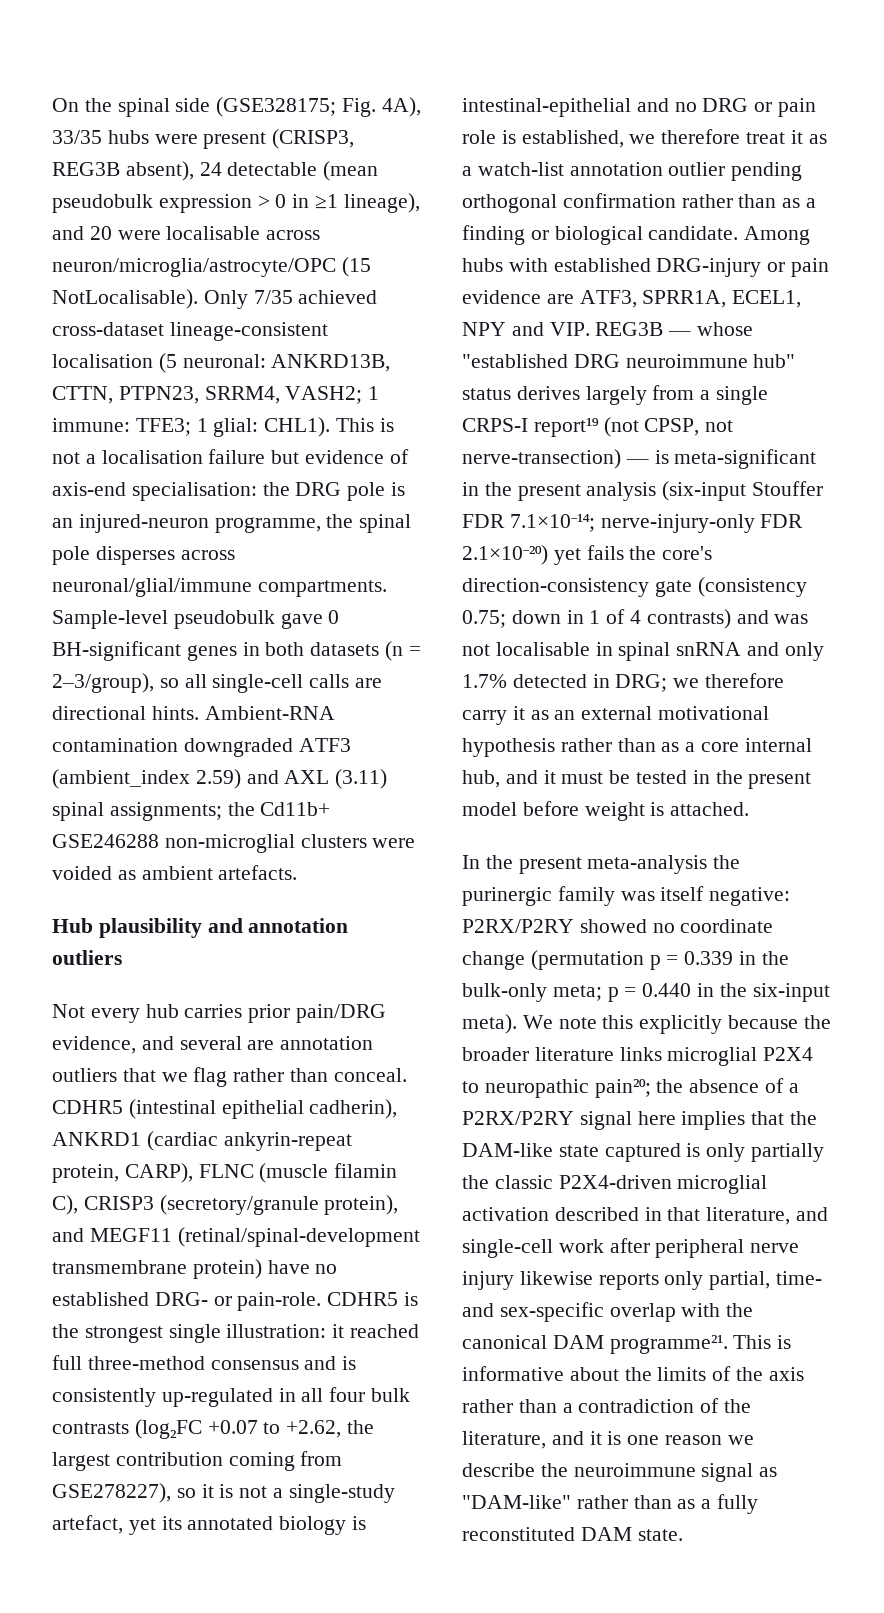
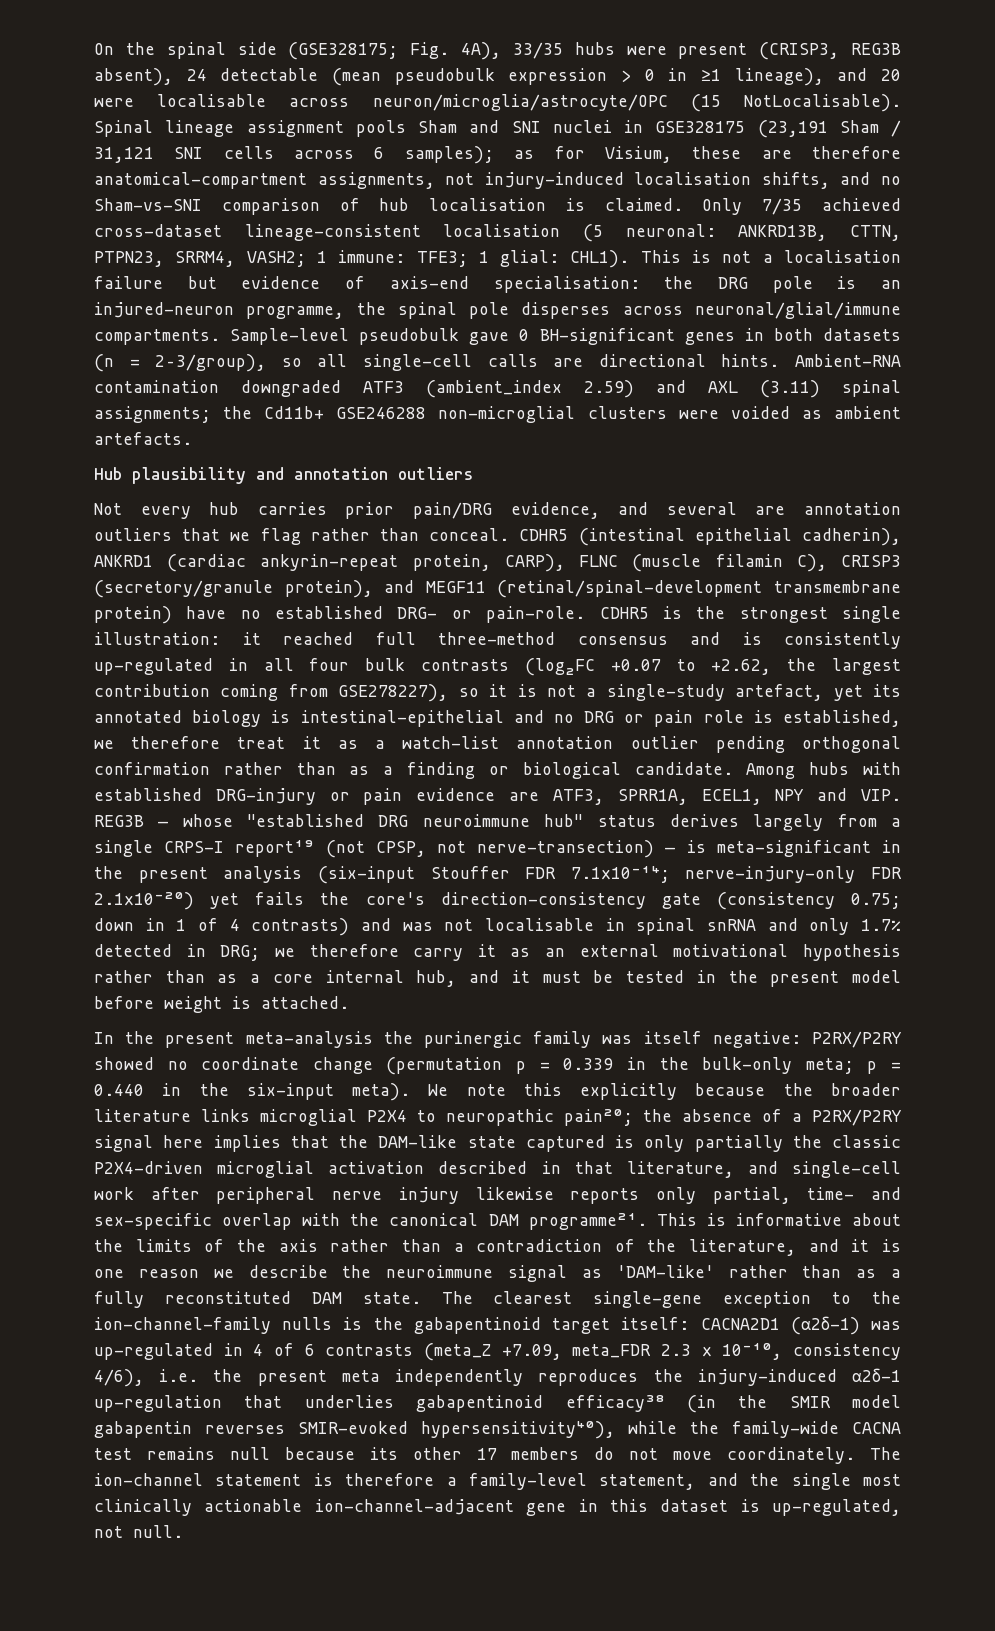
(198, 299) none -> [94,120,901,138] [94,146,902,164] [94,172,901,189] [94,198,683,215] Spinal lineage assignment pools Sham and SNI nuclei in GSE328175 (23,191 Sham / 31,121 SNI cells across 6 samples); as for Visium, these are therefore anatomical-compartment assignments, not injury-induced localisation shifts, and no Sham-vs-SNI comparison of hub localisation is claimed.
[462,1495,571,1509] "DAM-like" -> [616,1265,714,1278] 'DAM-like'
(683, 1535) none -> [441,1291,902,1308] [94,1316,901,1335] [94,1343,901,1361] [94,1368,901,1387] [94,1395,901,1413] [94,1421,901,1439] [94,1447,901,1464] [94,1473,901,1490] [94,1499,901,1516] [94,1525,183,1538] The clearest single-gene exception to the ion-channel-family nulls is the gabapentinoid target itself: CACNA2D1 (α2δ-1) was up-regulated in 4 of 6 contrasts (meta_Z +7.09, meta_FDR 2.3 × 10⁻¹⁰, consistency 4/6), i.e. the present meta independently reproduces the injury-induced α2δ-1 up-regulation that underlies gabapentinoid efficacy³⁸ (in the SMIR model gabapentin reverses SMIR-evoked hypersensitivity⁴⁰), while the family-wide CACNA test remains null because its other 17 members do not move coordinately. The ion-channel statement is therefore a family-level statement, and the single most clinically actionable ion-channel-adjacent gene in this dataset is up-regulated, not null.

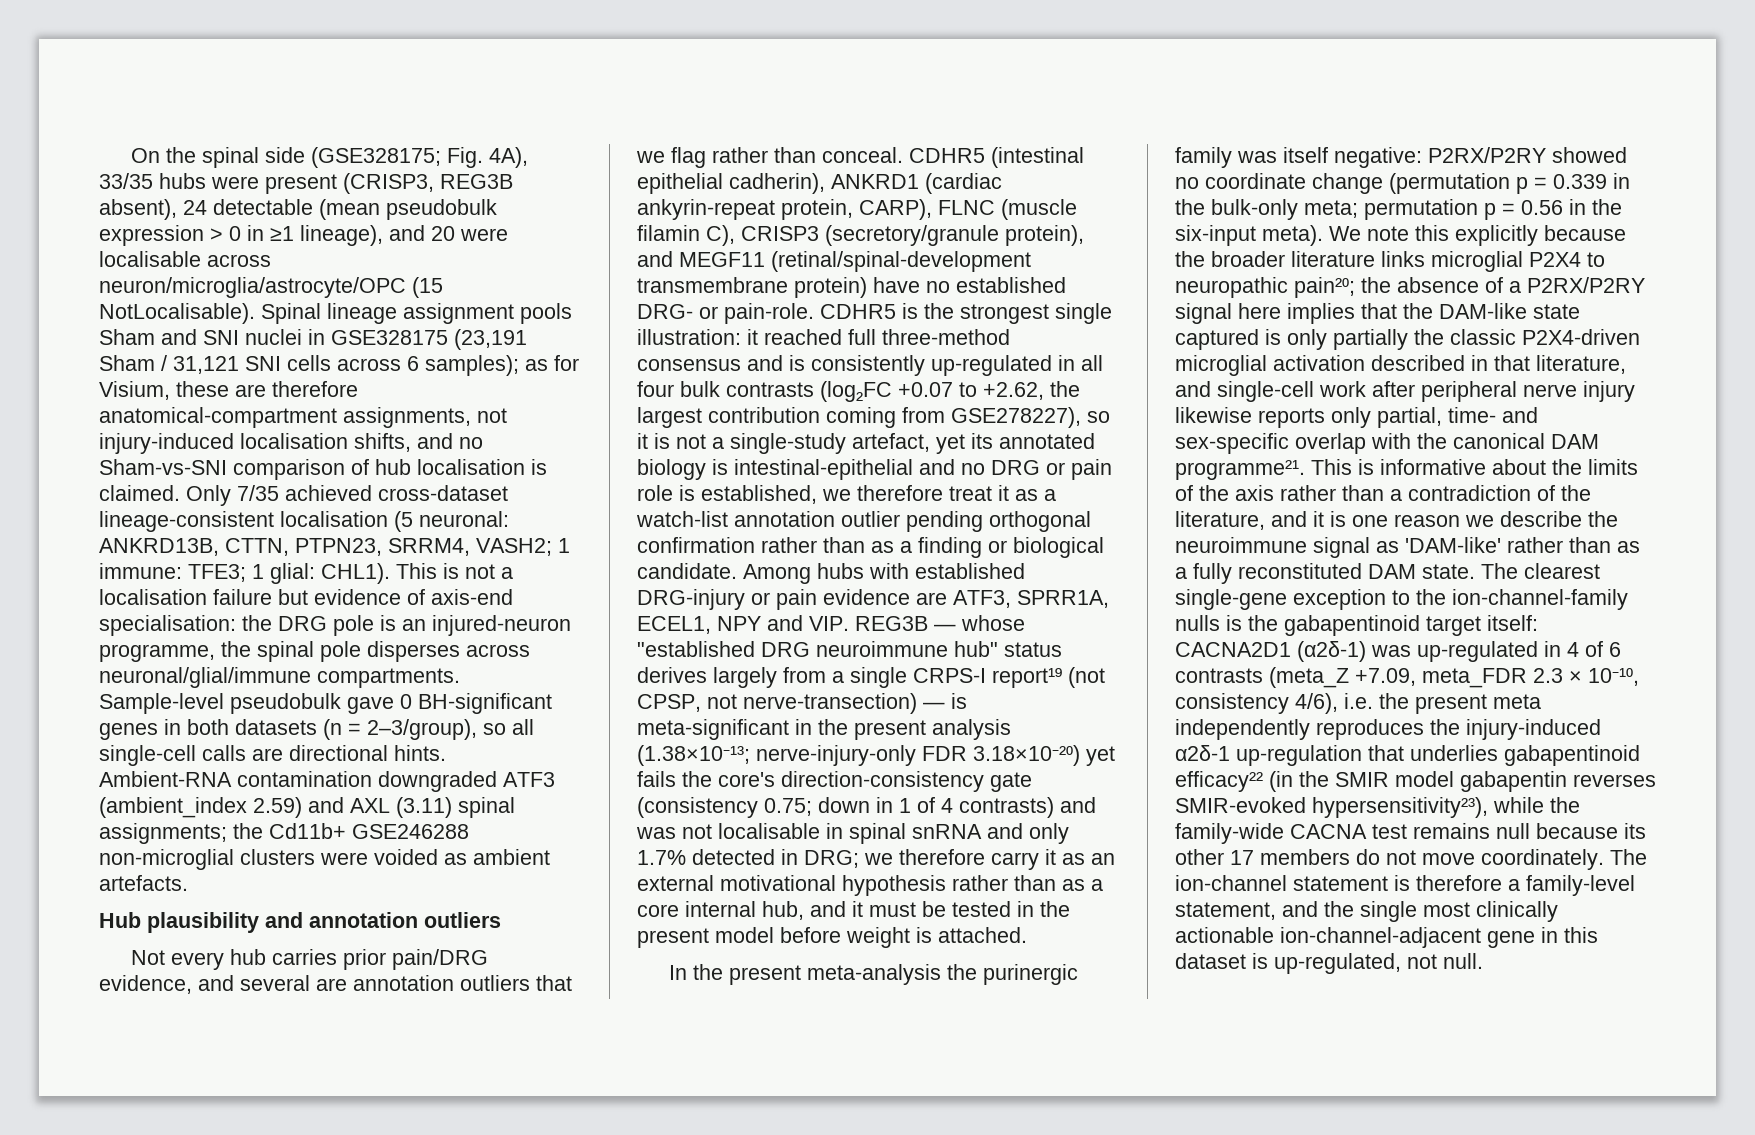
[317,866,670,884] (six-input Stouffer FDR 7.1×10⁻¹⁴; -> [637,745,750,766] (1.38×10⁻¹³;
[94,892,194,910] 2.1×10⁻²⁰) -> [973,745,1080,766] 3.18×10⁻²⁰)
[867,1061,902,1074] [94,1084,144,1096] p = 0.440 -> [1364,199,1563,220] permutation p = 0.56
[565,1395,665,1412] efficacy³⁸ -> [1175,771,1263,792] efficacy²²
[421,1421,615,1439] hypersensitivity⁴⁰), -> [1312,797,1488,818] hypersensitivity²³),

